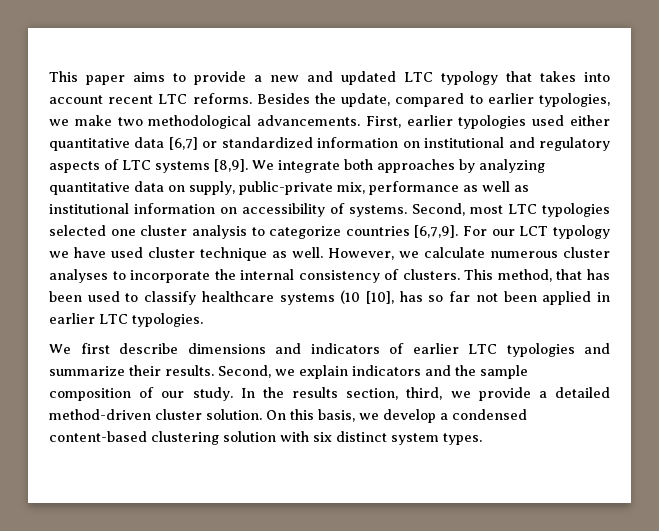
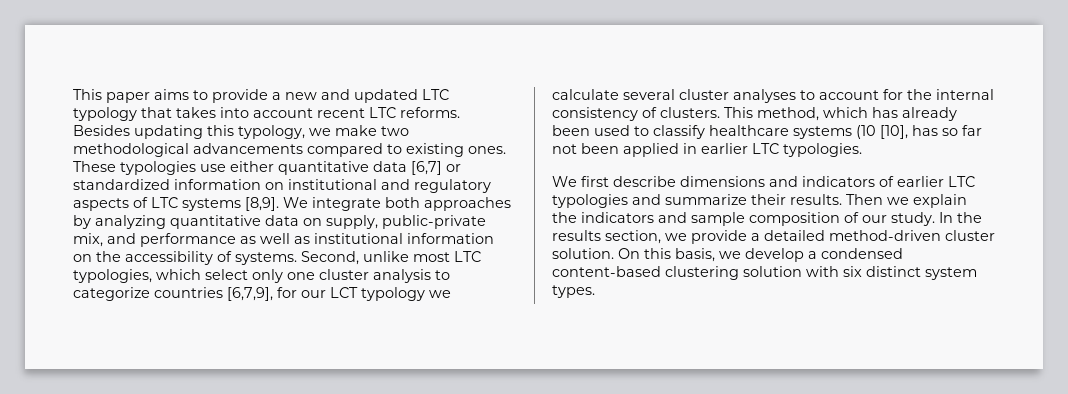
[314,93,611,107] [49,115,565,129] the update, compared to earlier typologies, we make two methodological advancements. First, earlier typologies used -> [134,125,409,139] [73,143,506,157] [73,161,226,175] updating this typology, we make two methodological advancements compared to existing ones. These typologies use
(365, 188) none -> [107,233,136,244] and
(238, 210) none -> [96,251,121,262] the
(466, 209) none -> [363,251,409,262] unlike
[541,203,610,217] [49,225,106,236] typologies selected -> [73,269,283,283] typologies, which select only
[414,225,488,238] [6,7,9]. For -> [227,287,297,301] [6,7,9], for
[74,247,558,261] have used cluster technique as well. However, we calculate numerous -> [552,89,675,100] calculate several
[130,270,211,283] incorporate -> [819,89,903,100] account for
[556,269,610,280] that has -> [823,107,957,121] which has already
[218,365,271,378] Second, -> [846,194,883,205] Then
(348, 372) none -> [552,212,577,223] the
[455,365,476,376] the -> (687, 217) none
[406,387,443,400] third, -> (661, 237) none

